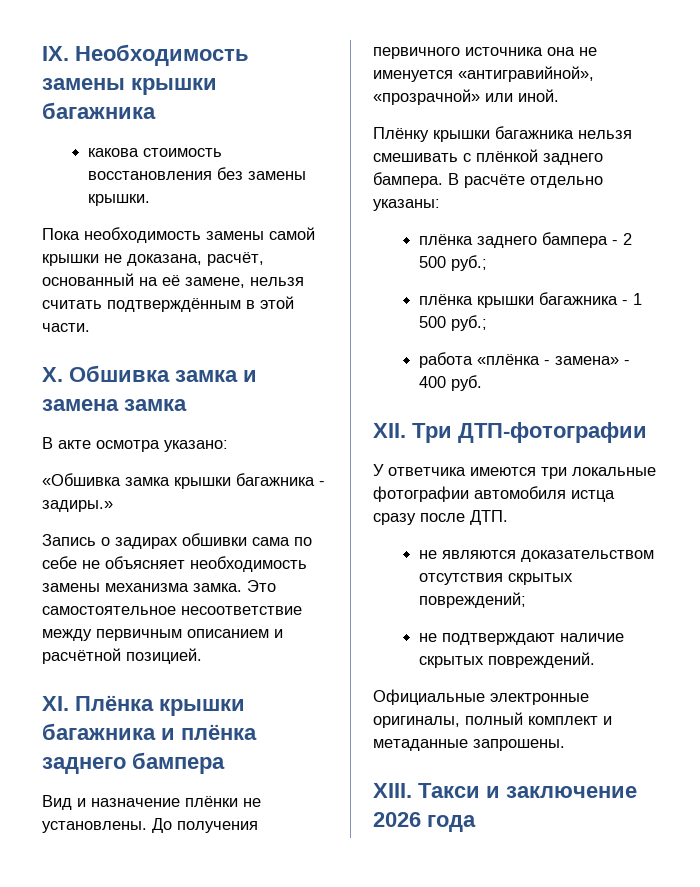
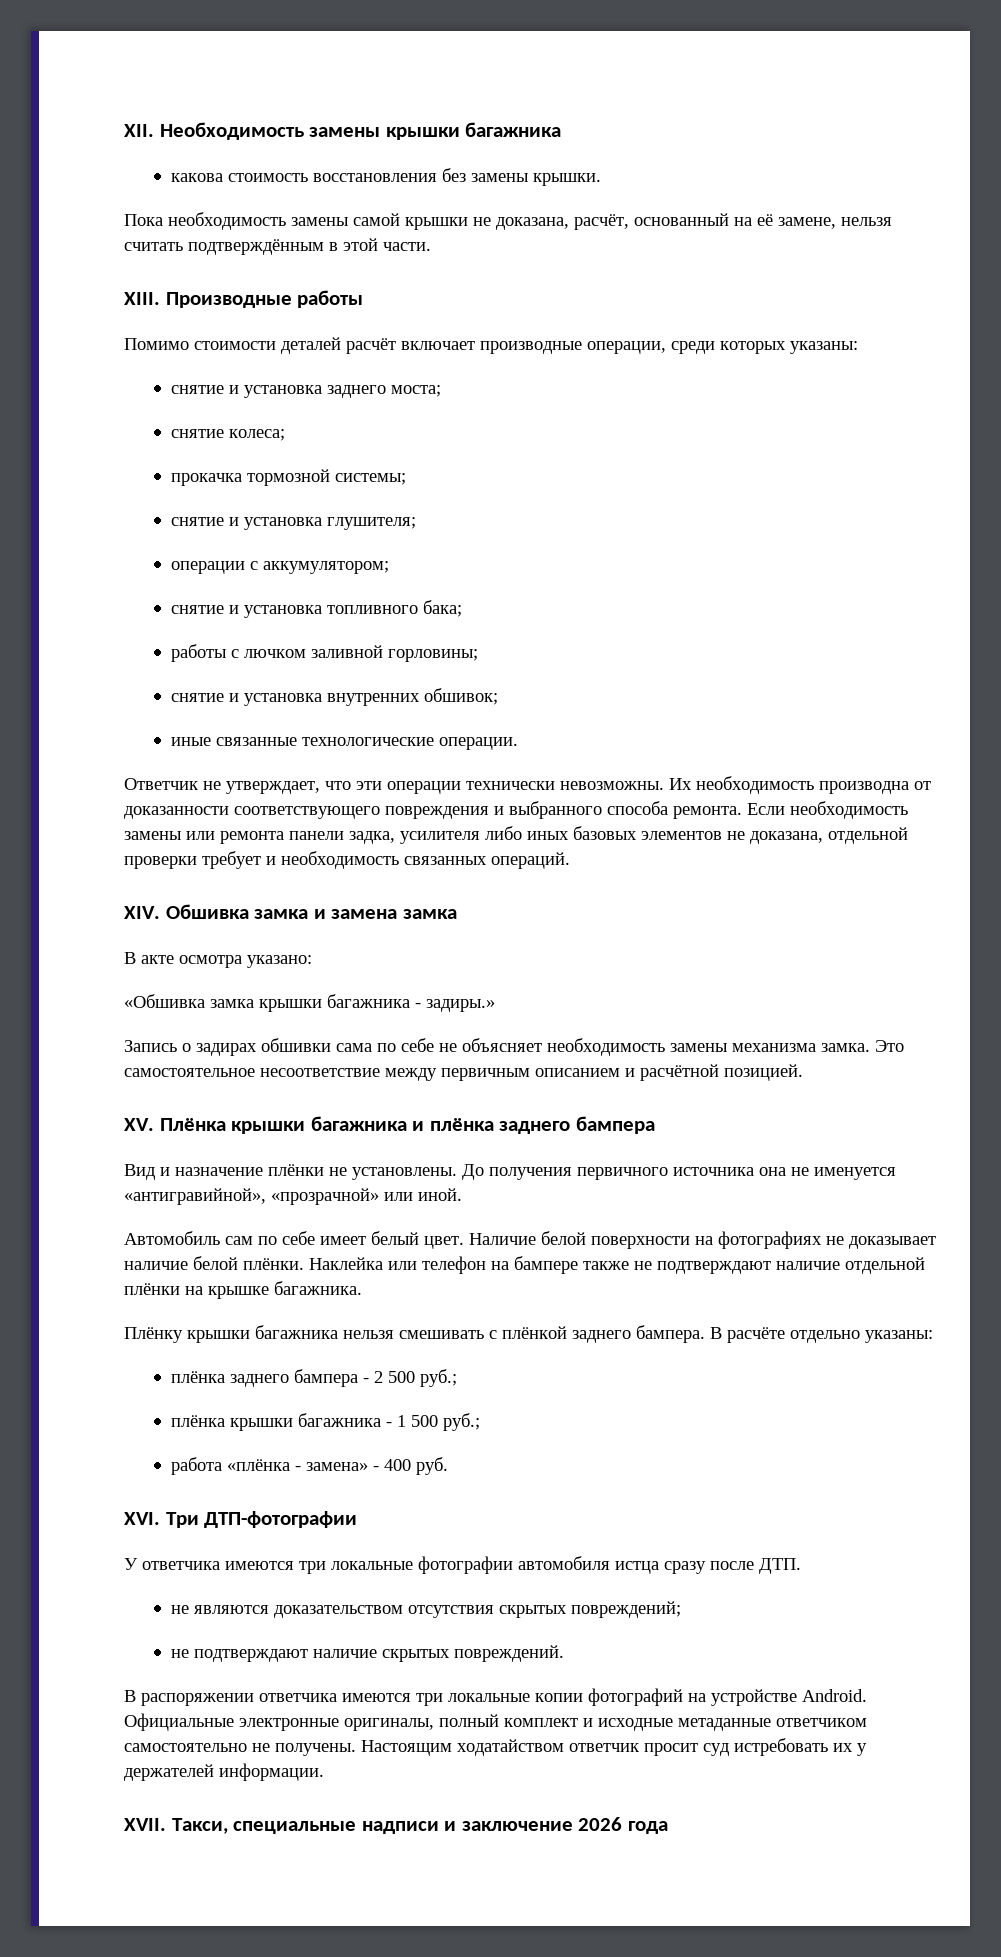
[42,46,69,61] IX. -> [124,124,154,137] XII.
[42,367,63,382] X. -> [124,290,364,308] [124,337,858,354] [170,385,441,398] [170,429,285,441] [170,469,406,486] [170,517,416,530] [170,561,389,574] [170,600,462,618] [170,644,478,662] [170,688,498,706] [170,737,518,750] [124,776,931,794] [124,801,908,819] [124,826,908,844] [124,851,570,869] [124,906,160,919] XIII. Производные работы // Помимо стоимости деталей расчёт включает производные операции, среди которых указаны: // снятие и установка заднего моста; // снятие колеса; // прокачка тормозной системы; // снятие и установка глушителя; // операции с аккумулятором; // снятие и установка топливного бака; // работы с лючком заливной горловины; // снятие и установка внутренних обшивок; // иные связанные технологические операции. // Ответчик не утверждает, что эти операции технически невозможны. Их необходимость производна от доказанности соответствующего повреждения и выбранного способа ремонта. Если необходимость замены или ремонта панели задка, усилителя либо иных базовых элементов не доказана, отдельной проверки требует и необходимость связанных операций. // XIV.
[42,696,69,711] XI. -> [124,1118,154,1131] XV.
(559, 95) none -> [124,1231,936,1249] [124,1256,925,1274] [124,1281,362,1299] // Автомобиль сам по себе имеет белый цвет. Наличие белой поверхности на фотографиях не доказывает наличие белой плёнки. Наклейка или телефон на бампере также не подтверждают наличие отдельной плёнки на крышке багажника.
[373,423,406,438] XII. -> [124,1512,160,1525] XVI.
(596, 660) none -> [124,1688,867,1706] В распоряжении ответчика имеются три локальные копии фотографий на устройстве Android.
[373,739,565,751] [373,783,480,798] метаданные запрошены. // XIII. Такси -> [598,1718,867,1731] [124,1738,867,1756] [124,1763,324,1781] [124,1818,439,1834] исходные метаданные ответчиком самостоятельно не получены. Настоящим ходатайством ответчик просит суд истребовать их у держателей информации. // XVII. Такси, специальные надписи

